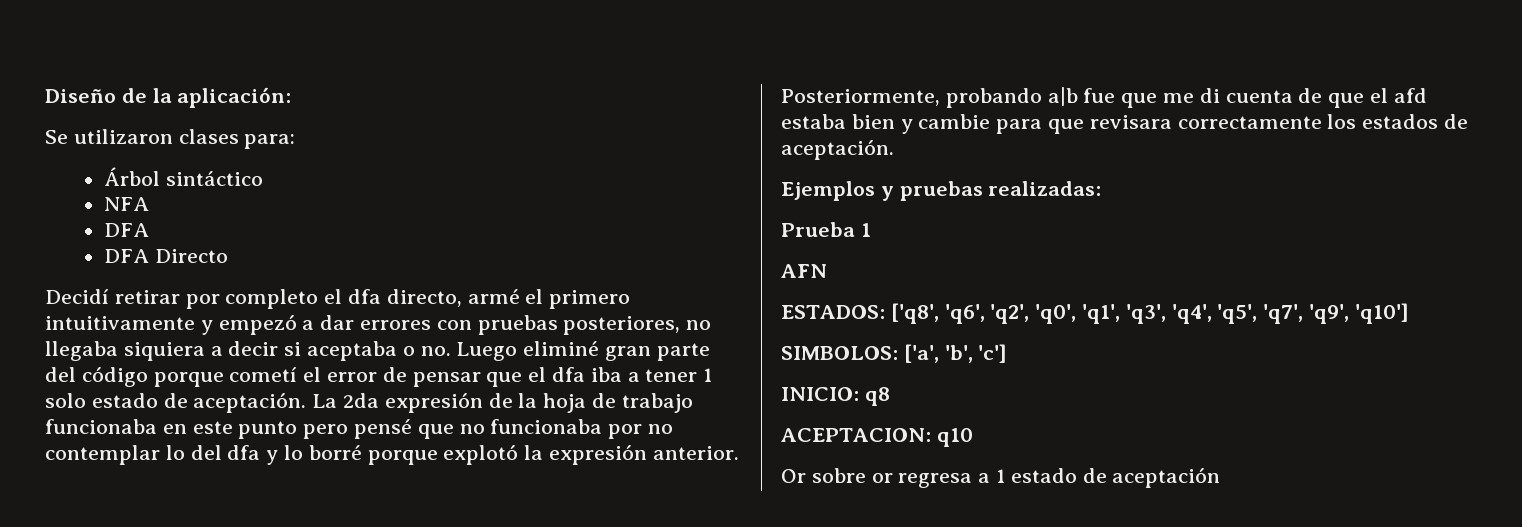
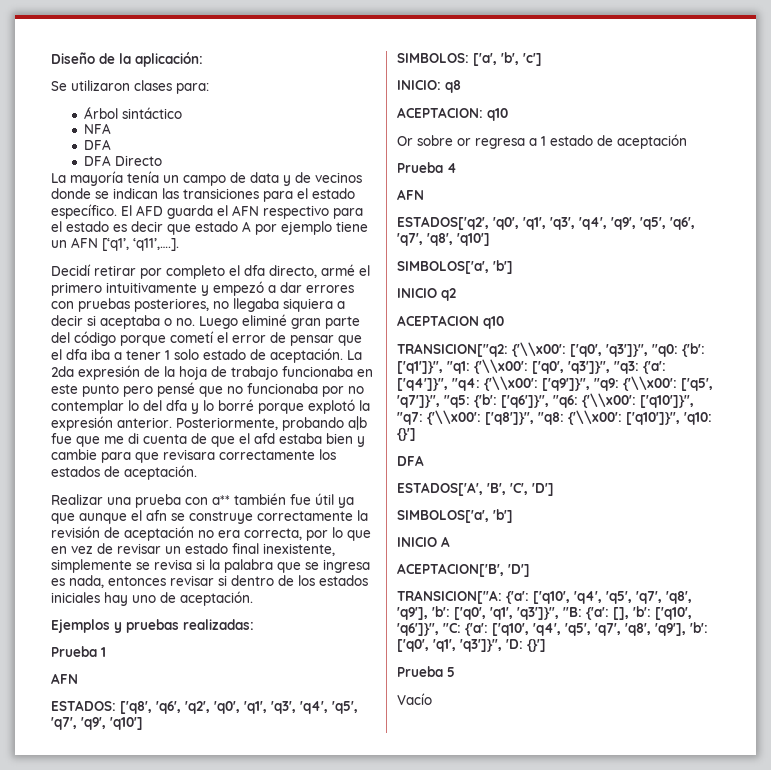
(228, 256) none -> [51,171,362,186] [51,188,355,202] [51,204,363,219] [51,221,368,235] [51,237,179,251] // La mayoría tenía un campo de data y de vecinos donde se indican las transiciones para el estado específico. El AFD guarda el AFN respectivo para el estado es decir que estado A por ejemplo tiene un AFN [‘q1’, ‘q11’,….].
(894, 149) none -> [51,493,354,508] [51,510,368,524] [51,526,371,541] [51,543,335,556] [51,559,370,573] [51,575,368,588] [51,591,253,606] // Realizar una prueba con a** también fue útil ya que aunque el afn se construye correctamente la revisión de aceptación no era correcta, por lo que en vez de revisar un estado final inexistente, simplemente se revisa si la palabra que se ingresa es nada, entonces revisar si dentro de los estados iniciales hay uno de aceptación.
(1221, 477) none -> [397,162,457,173] [397,189,424,200] [397,216,695,230] [397,233,490,246] [397,260,513,274] [397,288,456,301] [397,315,504,329] [397,342,705,357] [397,359,666,374] [397,376,713,391] [397,393,694,408] [397,410,712,425] [397,428,416,441] [397,455,424,466] [397,482,554,496] [397,509,513,523] [397,536,450,547] [397,563,530,577] [397,590,692,604] [397,606,692,620] [397,622,708,636] [397,639,546,652] [397,666,455,677] [397,693,432,705] // Prueba 4 // AFN // ESTADOS['q2', 'q0', 'q1', 'q3', 'q4', 'q9', 'q5', 'q6', 'q7', 'q8', 'q10'] // SIMBOLOS['a', 'b'] // INICIO q2 // ACEPTACION q10 // TRANSICION["q2: {'\\x00': ['q0', 'q3']}", "q0: {'b': ['q1']}", "q1: {'\\x00': ['q0', 'q3']}", "q3: {'a': ['q4']}", "q4: {'\\x00': ['q9']}", "q9: {'\\x00': ['q5', 'q7']}", "q5: {'b': ['q6']}", "q6: {'\\x00': ['q10']}", "q7: {'\\x00': ['q8']}", "q8: {'\\x00': ['q10']}", 'q10: {}'] // DFA // ESTADOS['A', 'B', 'C', 'D'] // SIMBOLOS['a', 'b'] // INICIO A // ACEPTACION['B', 'D'] // TRANSICION["A: {'a': ['q10', 'q4', 'q5', 'q7', 'q8', 'q9'], 'b': ['q0', 'q1', 'q3']}", "B: {'a': [], 'b': ['q10', 'q6']}", "C: {'a': ['q10', 'q4', 'q5', 'q7', 'q8', 'q9'], 'b': ['q0', 'q1', 'q3']}", 'D: {}'] // Prueba 5 // Vacío

